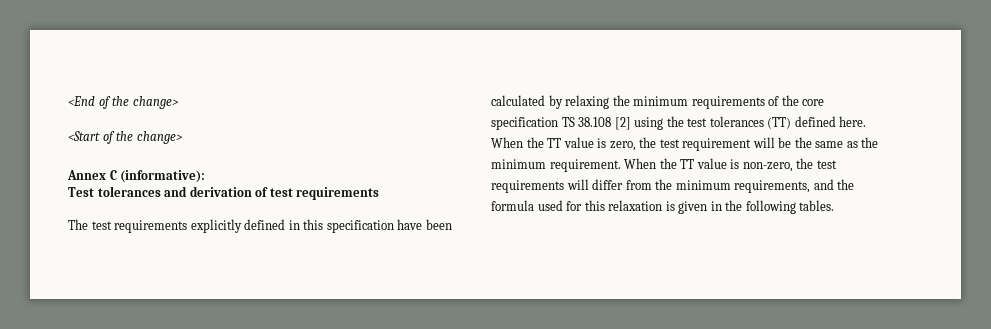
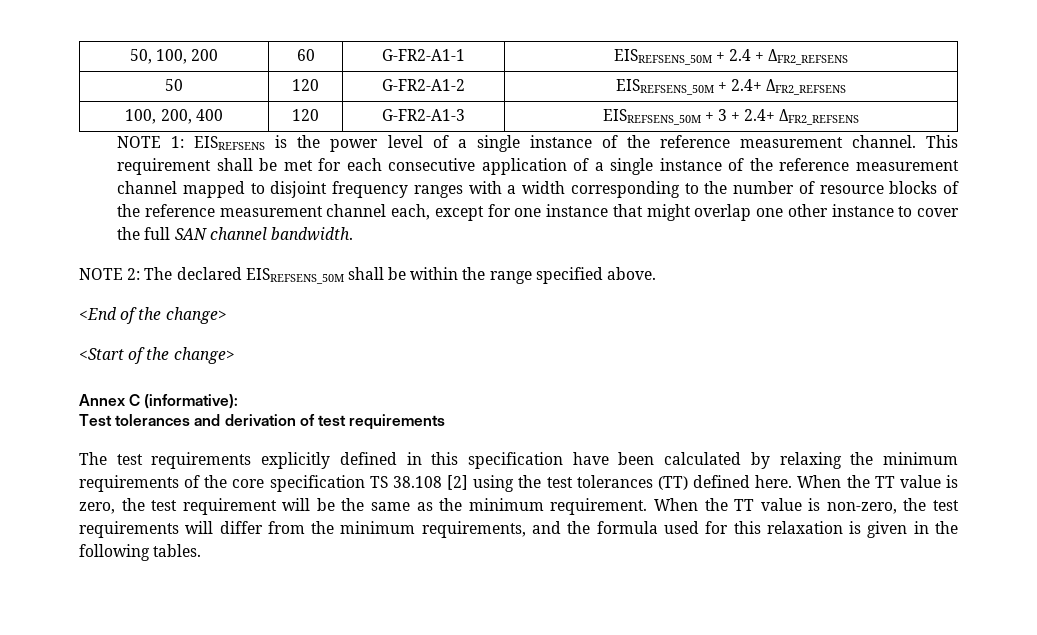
(68, 101) none -> [129,49,219,64] [296,49,315,61] [382,49,465,61] [613,49,849,65] [165,79,183,91] [292,79,319,91] [382,79,465,91] [615,79,847,95] [125,109,223,124] [292,109,319,121] [382,109,465,121] [602,109,860,125] [117,135,958,152] [117,158,959,175] [117,181,959,198] [117,204,959,221] [117,227,353,241] [79,267,657,284] 50, 100, 200 | 60 | G-FR2-A1-1 | EISREFSENS_50M + 2.4 + ΔFR2_REFSENS // 50 | 120 | G-FR2-A1-2 | EISREFSENS_50M + 2.4+ ΔFR2_REFSENS // 100, 200, 400 | 120 | G-FR2-A1-3 | EISREFSENS_50M + 3 + 2.4+ ΔFR2_REFSENS // NOTE 1: EISREFSENS is the power level of a single instance of the reference measurement channel. This requirement shall be met for each consecutive application of a single instance of the reference measurement channel mapped to disjoint frequency ranges with a width corresponding to the number of resource blocks of the reference measurement channel each, except for one instance that might overlap one other instance to cover the full SAN channel bandwidth. // NOTE 2: The declared EISREFSENS_50M shall be within the range specified above. //

